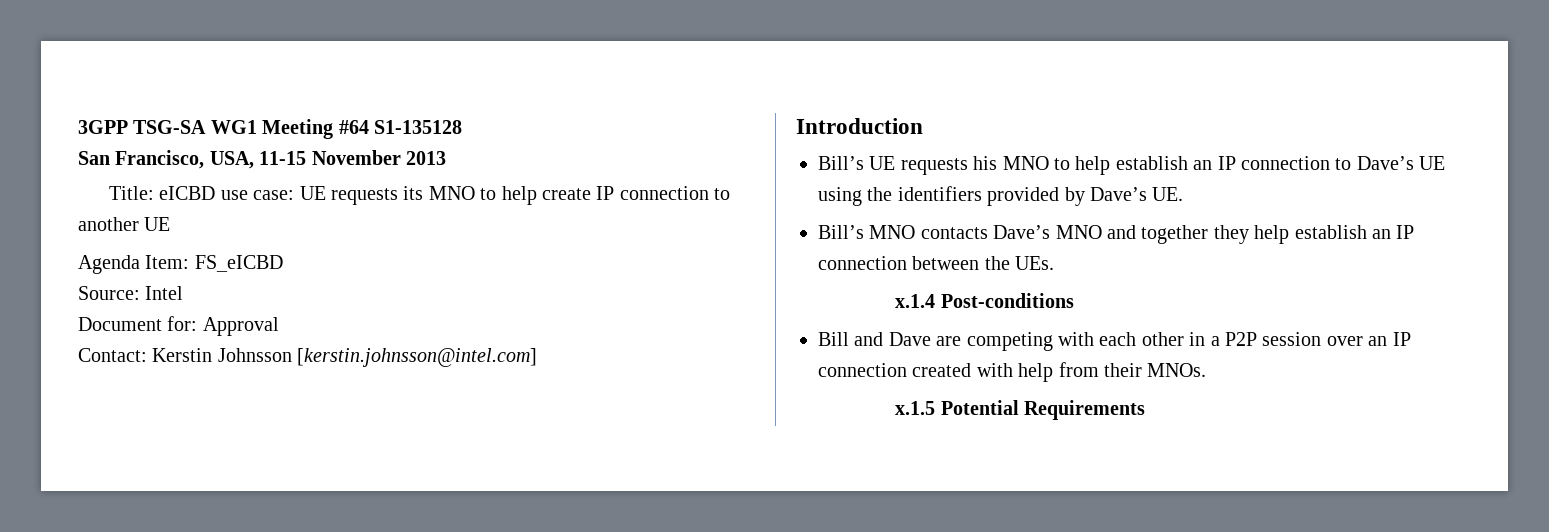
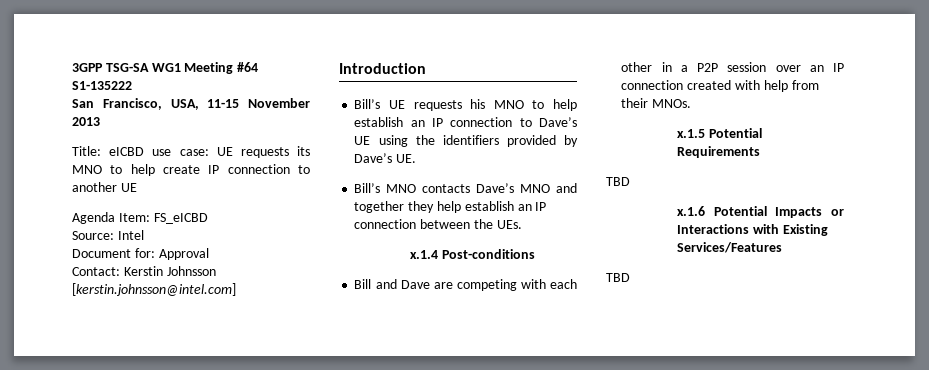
[374,120,462,134] S1-135128 -> [72,81,132,90] S1-135222
(1146, 410) none -> [606,177,630,186] [677,206,844,218] [677,224,828,236] [677,242,783,253] [606,273,630,282] // TBD // x.1.6 Potential Impacts or Interactions with Existing Services/Features // TBD

